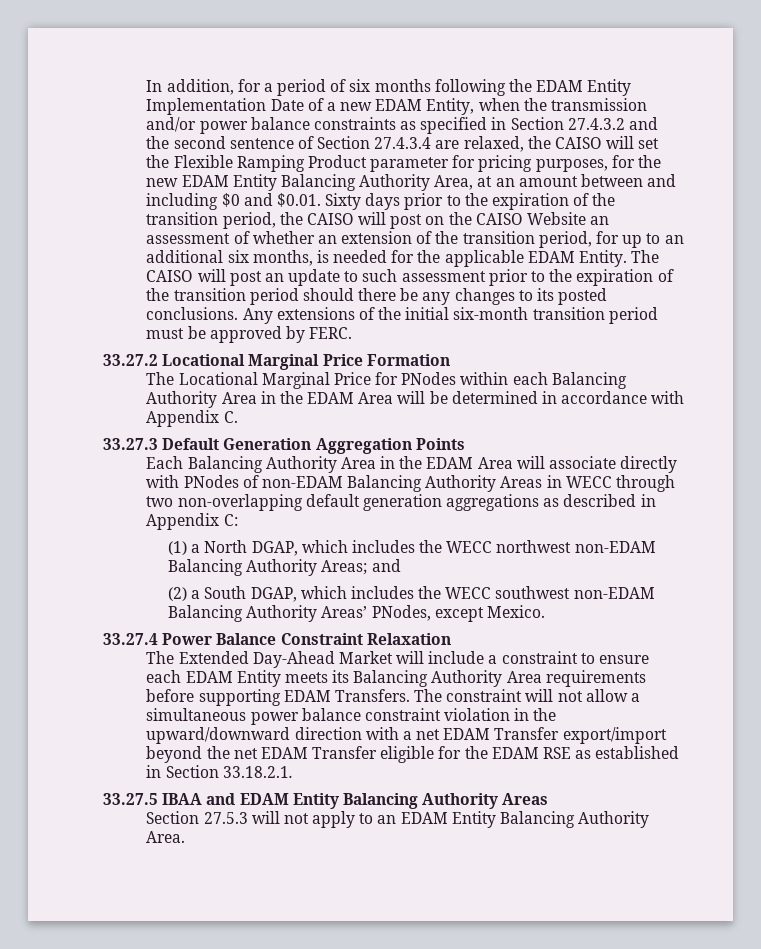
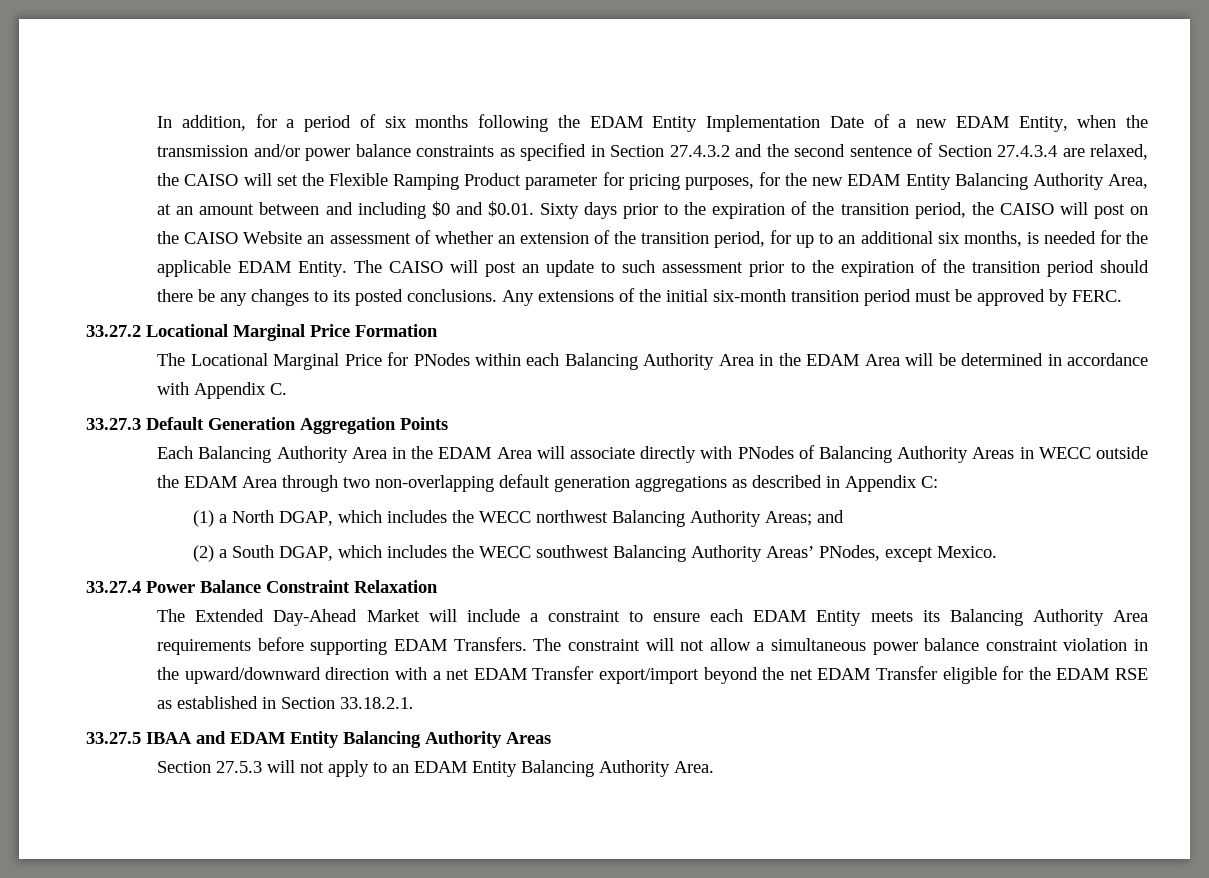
[261,476,343,488] non-EDAM -> (815, 452) none
(612, 482) none -> [1096,446,1149,459] [157,475,278,488] outside the EDAM Area
[574,541,656,553] non-EDAM -> (608, 516) none
[573,587,655,599] non-EDAM -> (609, 551) none

